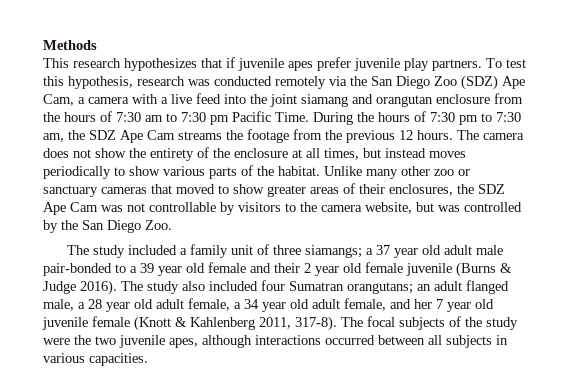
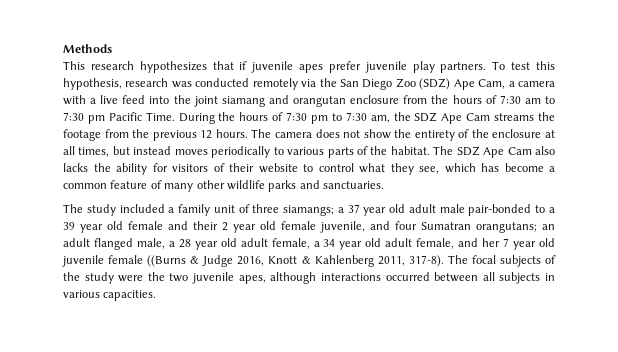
[129,166,160,176] show -> (284, 151) none
[324,166,470,179] [43,183,505,197] [43,202,522,215] [43,220,172,233] Unlike many other zoo or sanctuary cameras that moved to show greater areas of their enclosures, the SDZ Ape Cam was not controllable by visitors to the camera website, but was controlled by the San Diego Zoo. -> [433,146,555,158] [63,163,555,175] [63,180,384,192] The SDZ Ape Cam also lacks the ability for visitors of their website to control what they see, which has become a common feature of many other wildlife parks and sanctuaries.
[406,262,512,277] [43,280,258,295] juvenile (Burns & Judge 2016). The study also included -> [320,221,390,233] juvenile, and
[134,316,171,331] (Knott -> [147,255,298,267] ((Burns & Judge 2016, Knott

